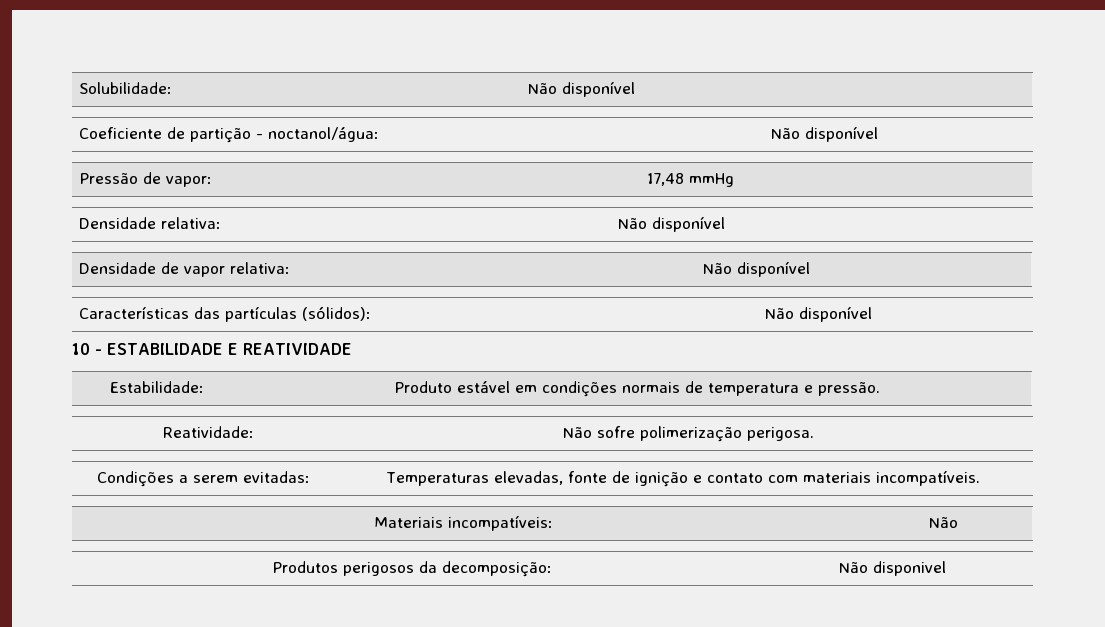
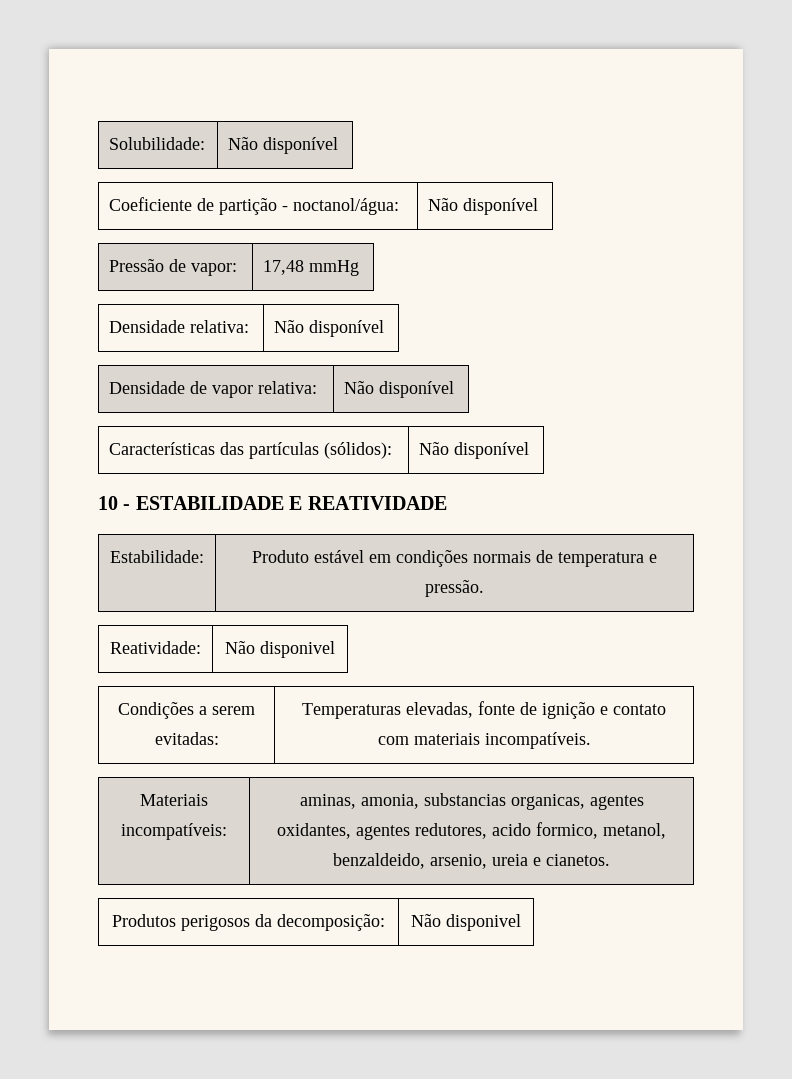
[596,426,814,442] sofre polimerização perigosa. -> [260,641,335,658] disponivel
[929,517,958,528] Não -> [299,793,644,810] [277,822,666,840] [333,853,610,869] aminas, amonia, substancias organicas, agentes oxidantes, agentes redutores, acido formico, metanol, benzaldeido, arsenio, ureia e cianetos.

